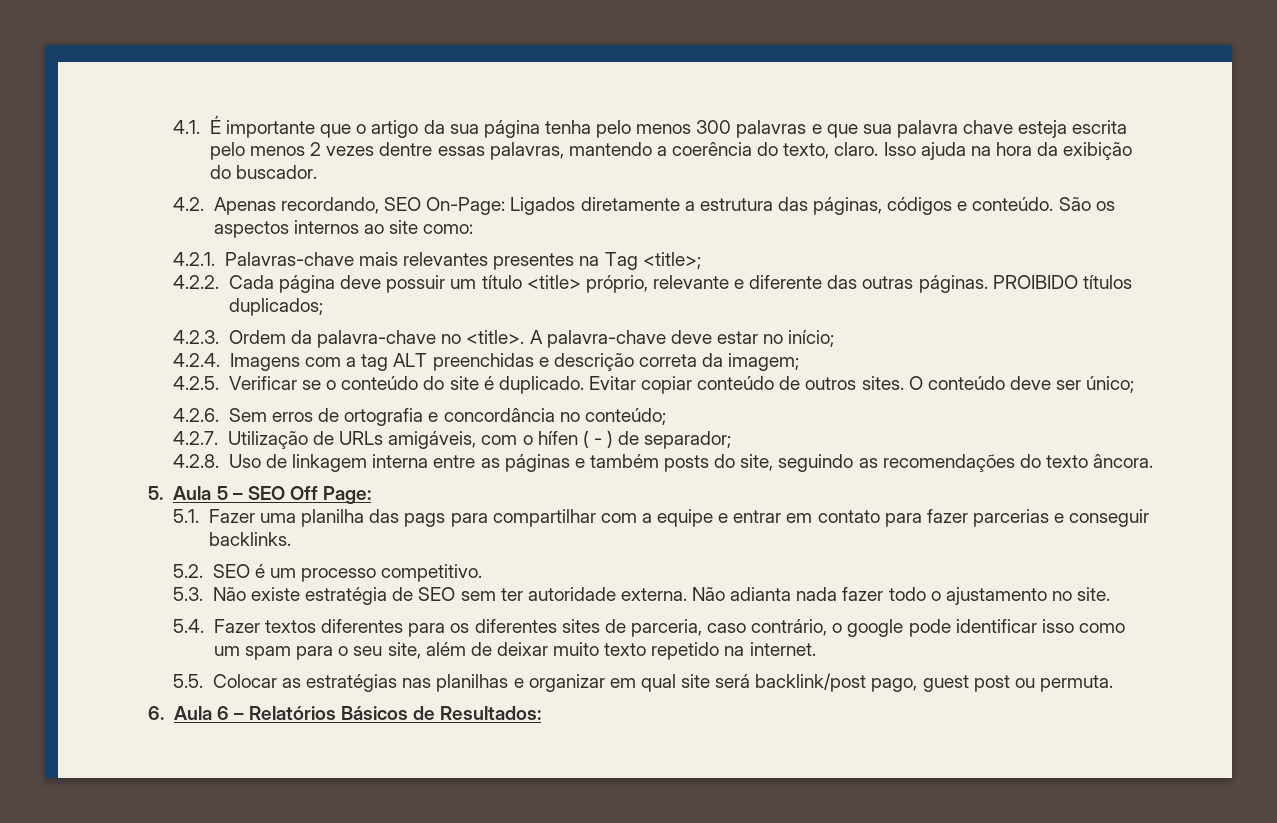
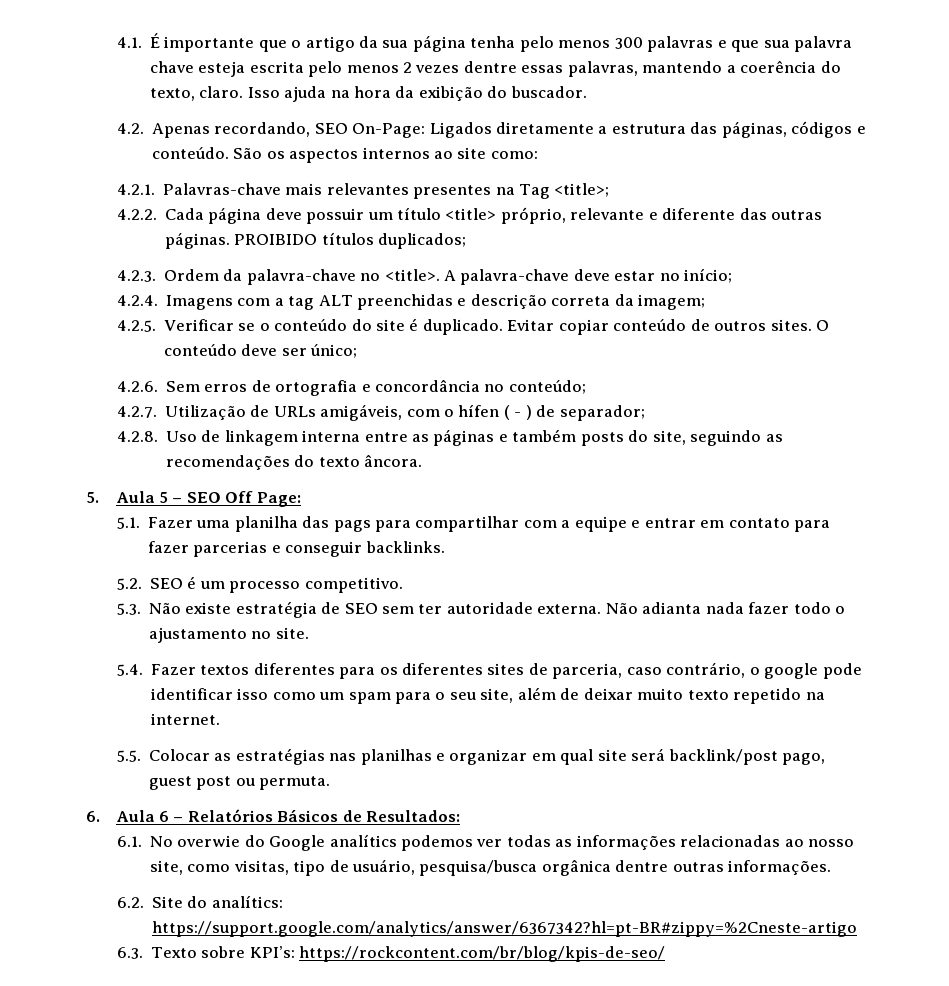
(542, 713) none -> [116,834,855,851] [149,859,832,876] [116,895,283,908] [151,921,857,937] [116,946,666,962] // 6.1. No overwie do Google analítics podemos ver todas as informações relacionadas ao nosso site, como visitas, tipo de usuário, pesquisa/busca orgânica dentre outras informações. // 6.2. Site do analítics: https://support.google.com/analytics/answer/6367342?hl=pt-BR#zippy=%2Cneste-artigo // 6.3. Texto sobre KPI’s: https://rockcontent.com/br/blog/kpis-de-seo/

